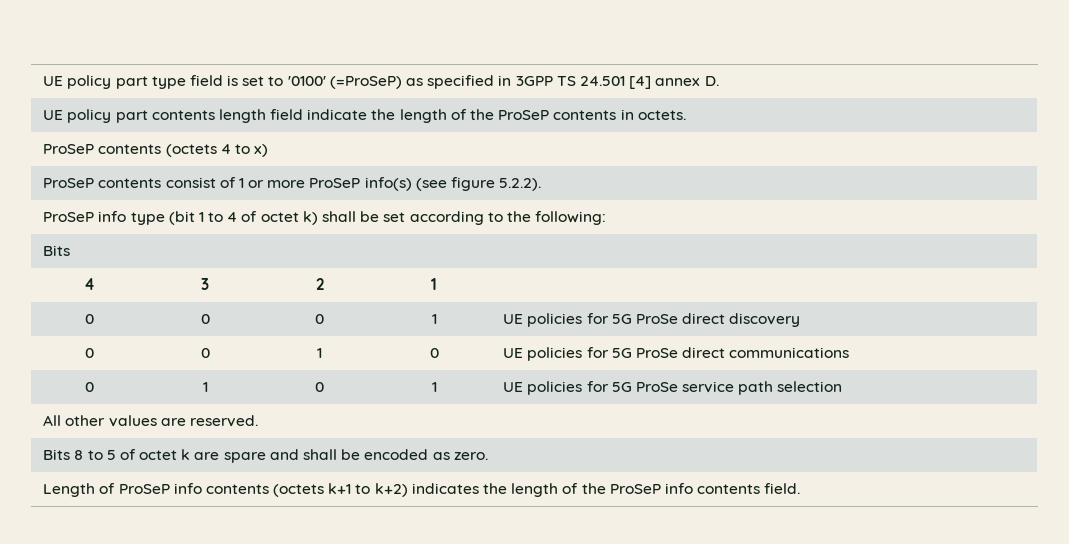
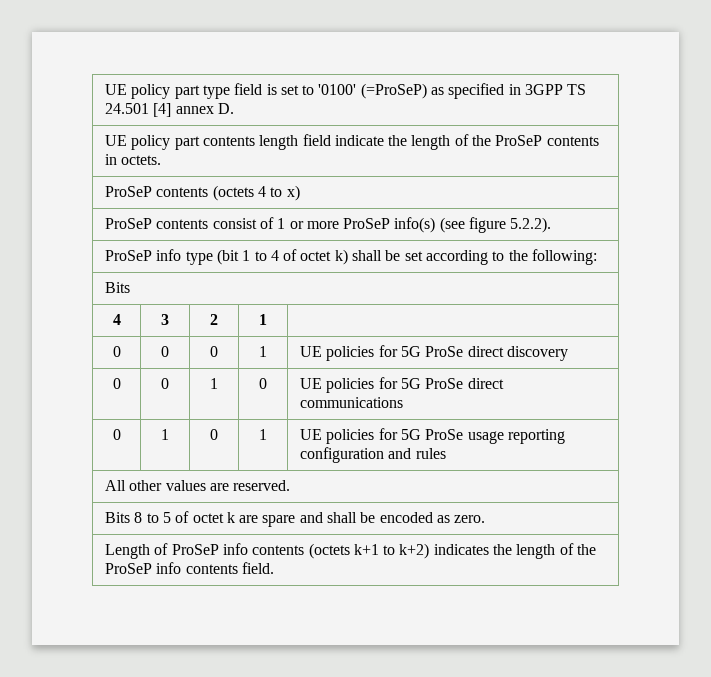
[682,381,843,395] service path selection -> [467,429,565,444] [299,447,446,463] usage reporting configuration and rules

